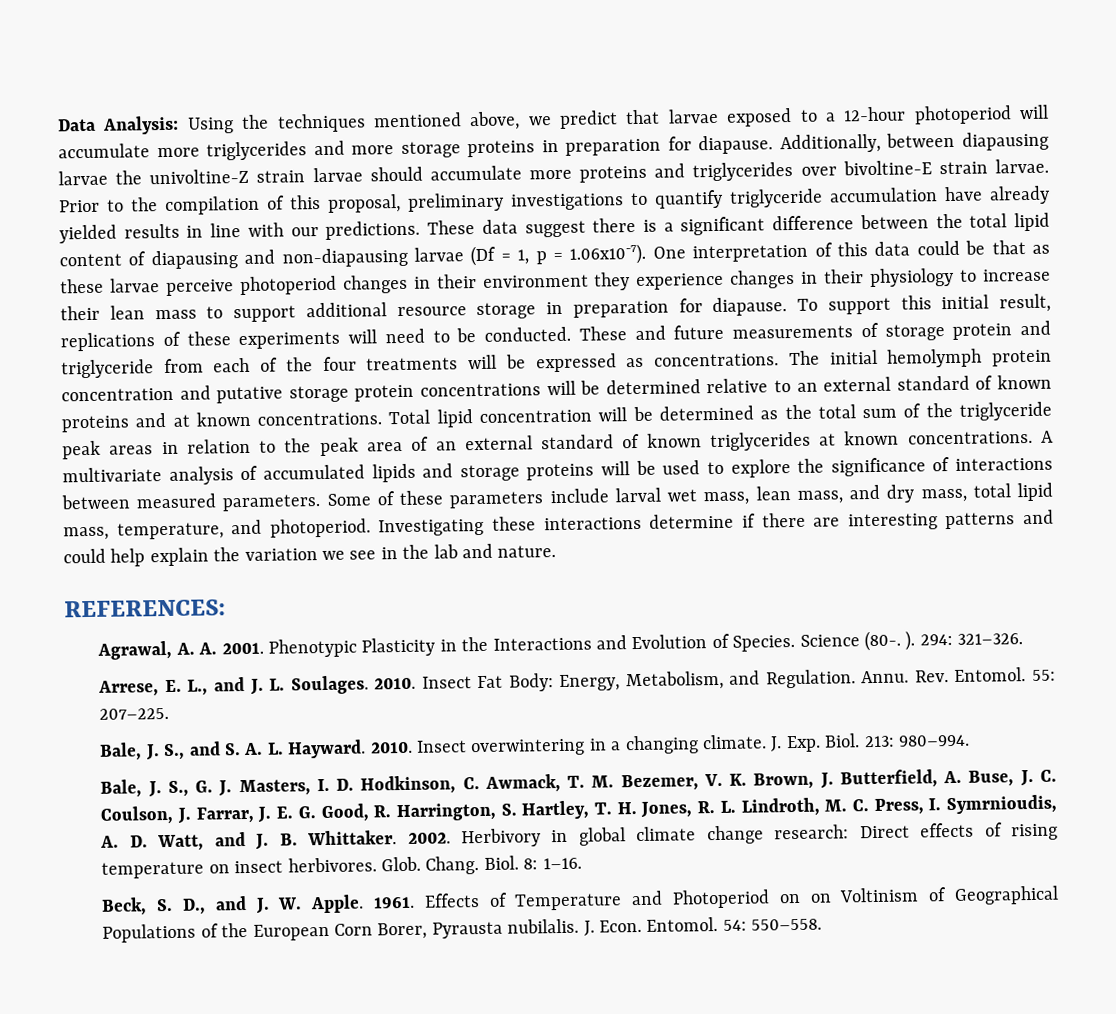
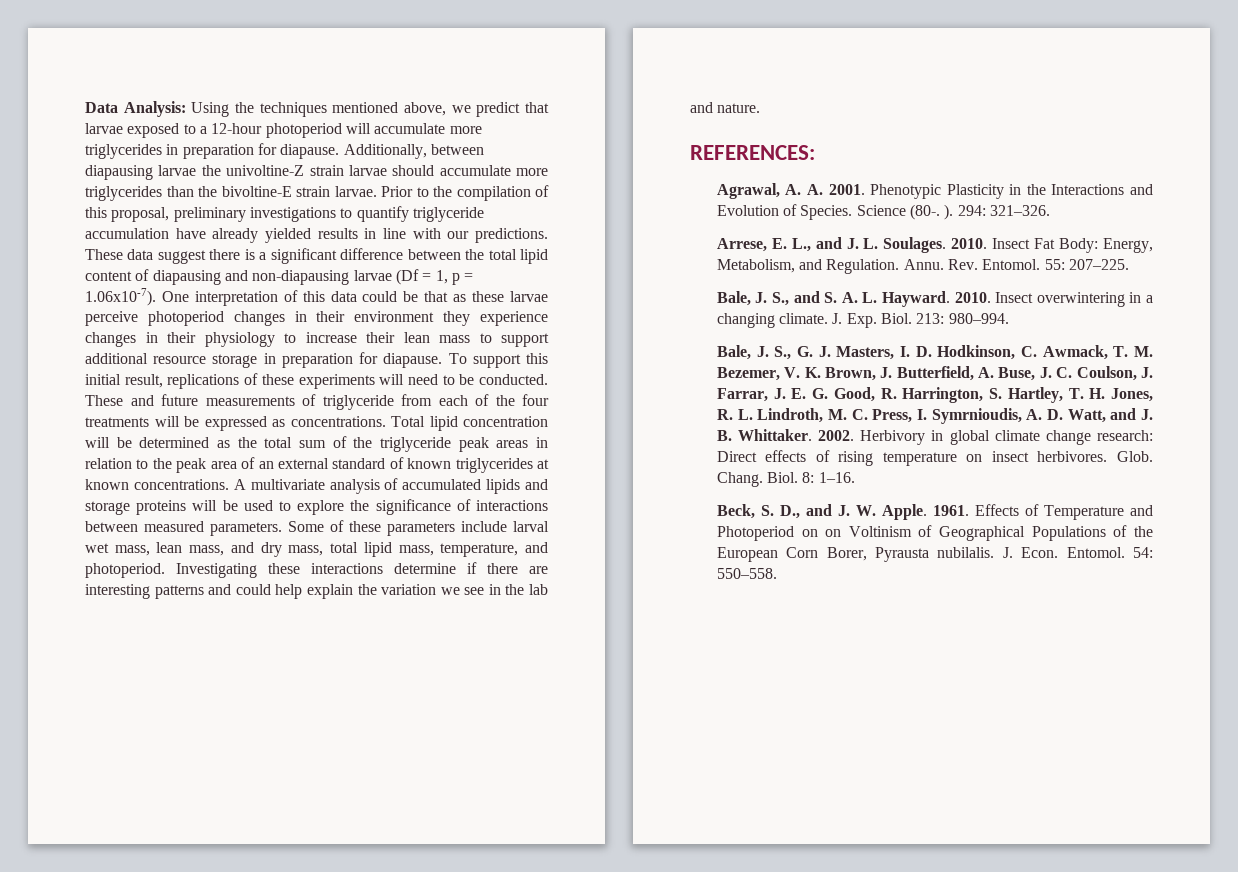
[313,140,536,158] and more storage proteins -> (162, 151) none
[579,161,837,183] proteins and triglycerides over -> [85,186,217,201] triglycerides than the
[884,320,1051,341] storage protein and -> (316, 400) none
[788,348,1053,368] [61,374,1053,404] [61,411,383,433] The initial hemolymph protein concentration and putative storage protein concentrations will be determined relative to an external standard of known proteins and at known concentrations. -> (386, 421) none

